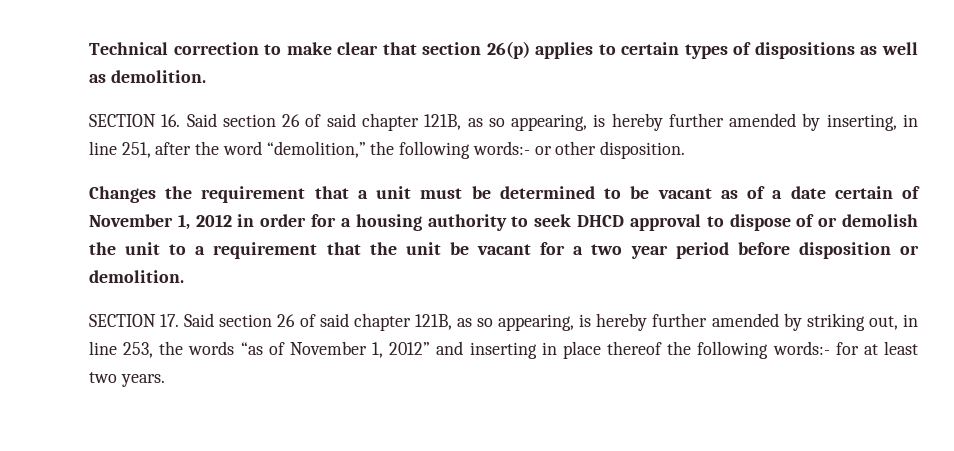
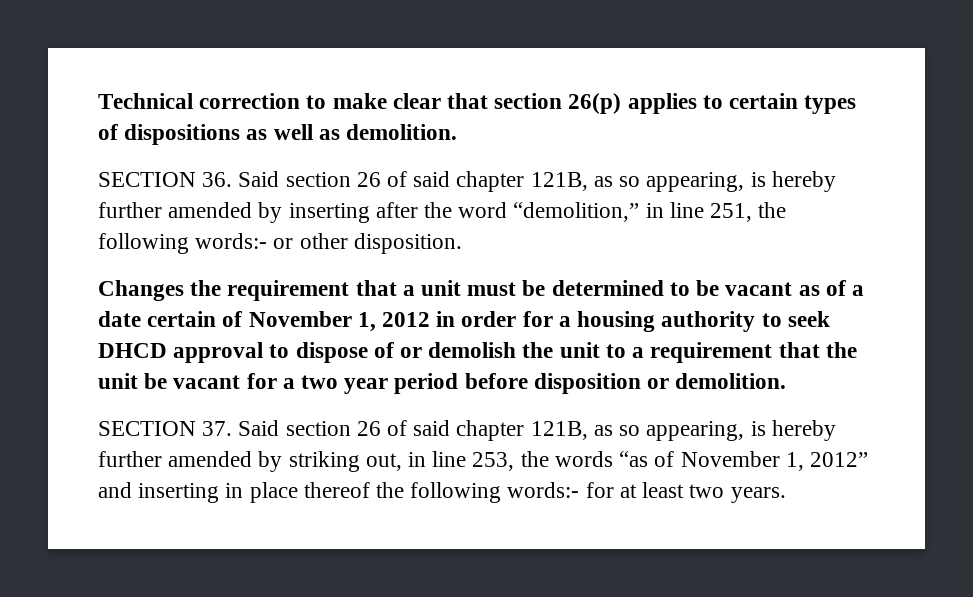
[161,114,181,127] 16. -> [202,172,233,187] 36.
[826,114,919,131] [89,141,151,158] inserting, in line 251, -> [288,203,370,223] inserting
(366, 149) none -> [645,202,753,222] in line 251,
[160,314,180,327] 17. -> [202,421,233,436] 37.

